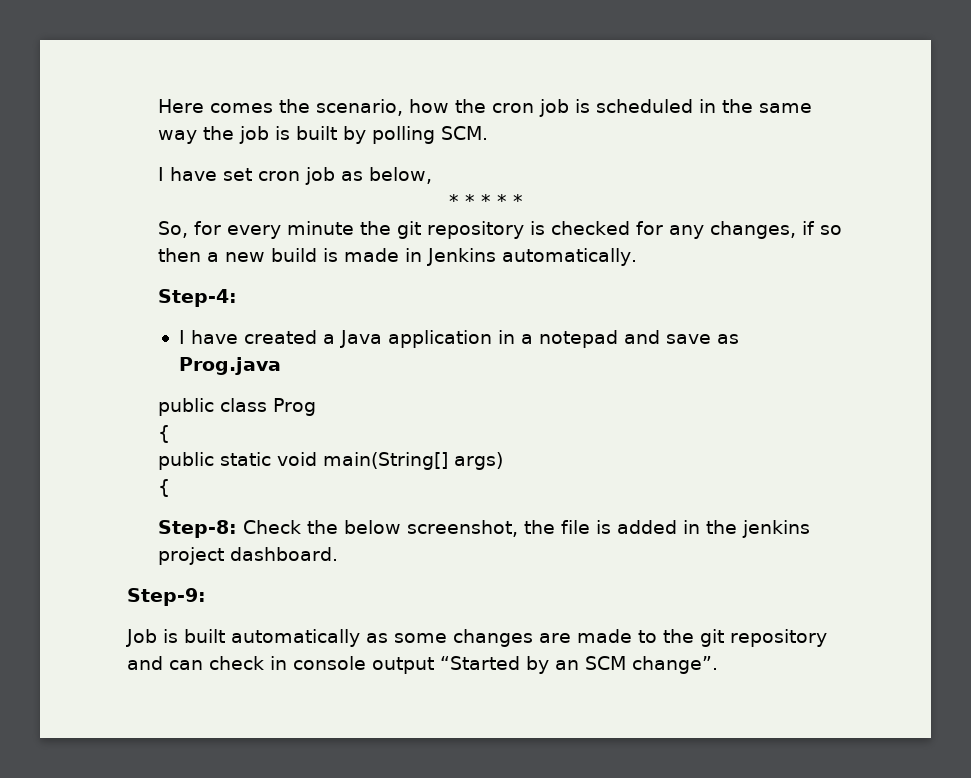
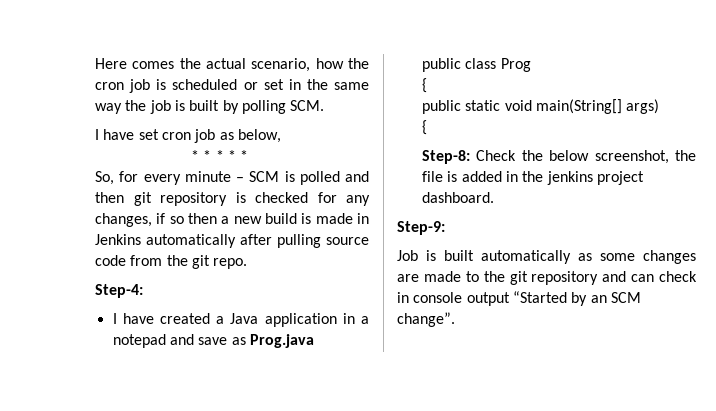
(311, 106) none -> [206,58,247,69] actual
(694, 106) none -> [243,79,284,90] or set
[360,221,392,235] the -> [236,171,369,185] [95,192,125,203] – SCM is polled and then
[502,248,638,266] automatically. -> [146,234,369,248] [95,255,248,269] automatically after pulling source code from the git repo.

